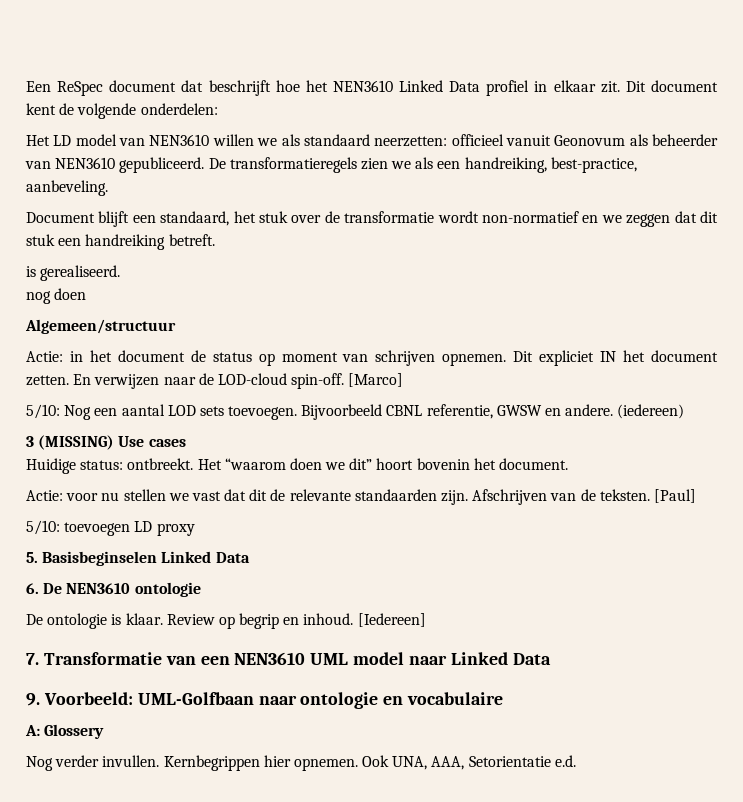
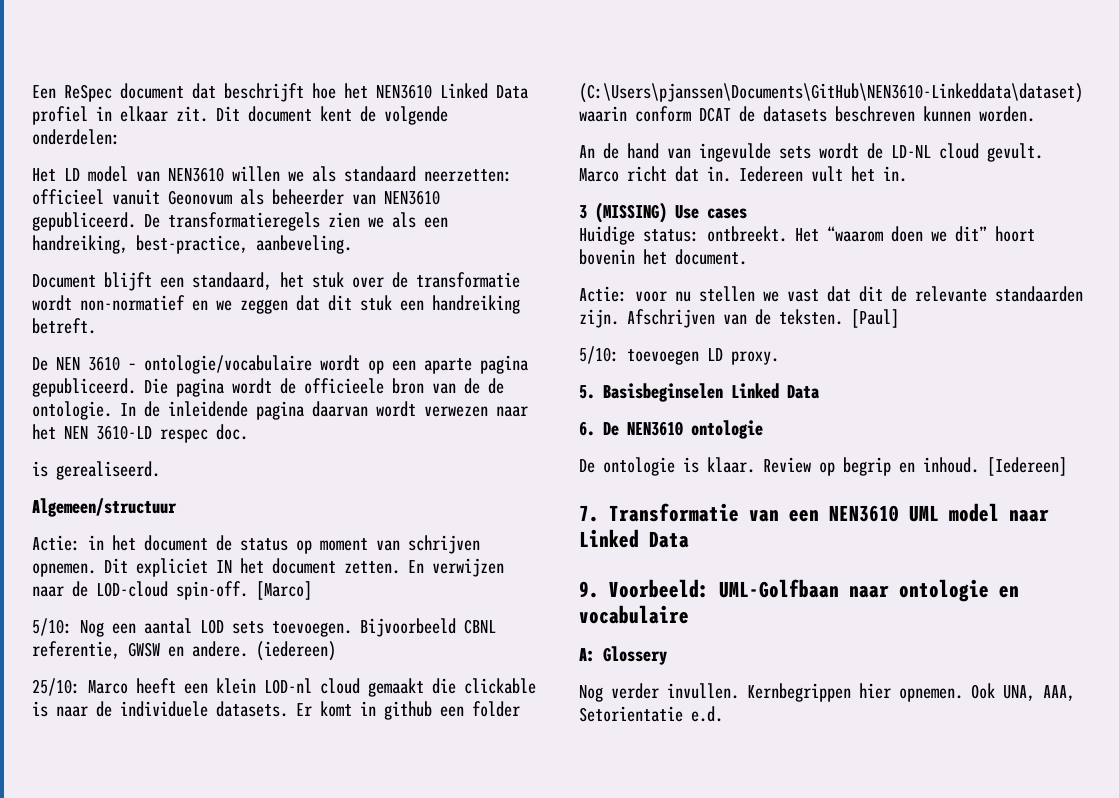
(215, 240) none -> [32,355,528,374] [32,378,504,397] [32,401,528,420] [32,424,248,443] // De NEN 3610 – ontologie/vocabulaire wordt op een aparte pagina gepubliceerd. Die pagina wordt de officieele bron van de de ontologie. In de inleidende pagina daarvan wordt verwezen naar het NEN 3610-LD respec doc.
[26,288,87,304] // nog doen -> (160, 470) none
(685, 411) none -> [32,678,536,697] [32,701,520,720] [579,83,1083,103] [579,106,1035,122] [579,143,1043,162] [579,166,907,182] // 25/10: Marco heeft een klein LOD-nl cloud gemaakt die clickable is naar de individuele datasets. Er komt in github een folder (C:\Users\pjanssen\Documents\GitHub\NEN3610-Linkeddata\dataset) waarin conform DCAT de datasets beschreven kunnen worden. // An de hand van ingevulde sets wordt de LD-NL cloud gevult. Marco richt dat in. Iedereen vult het in.
[156,523,195,536] proxy -> [731,351,779,365] proxy.

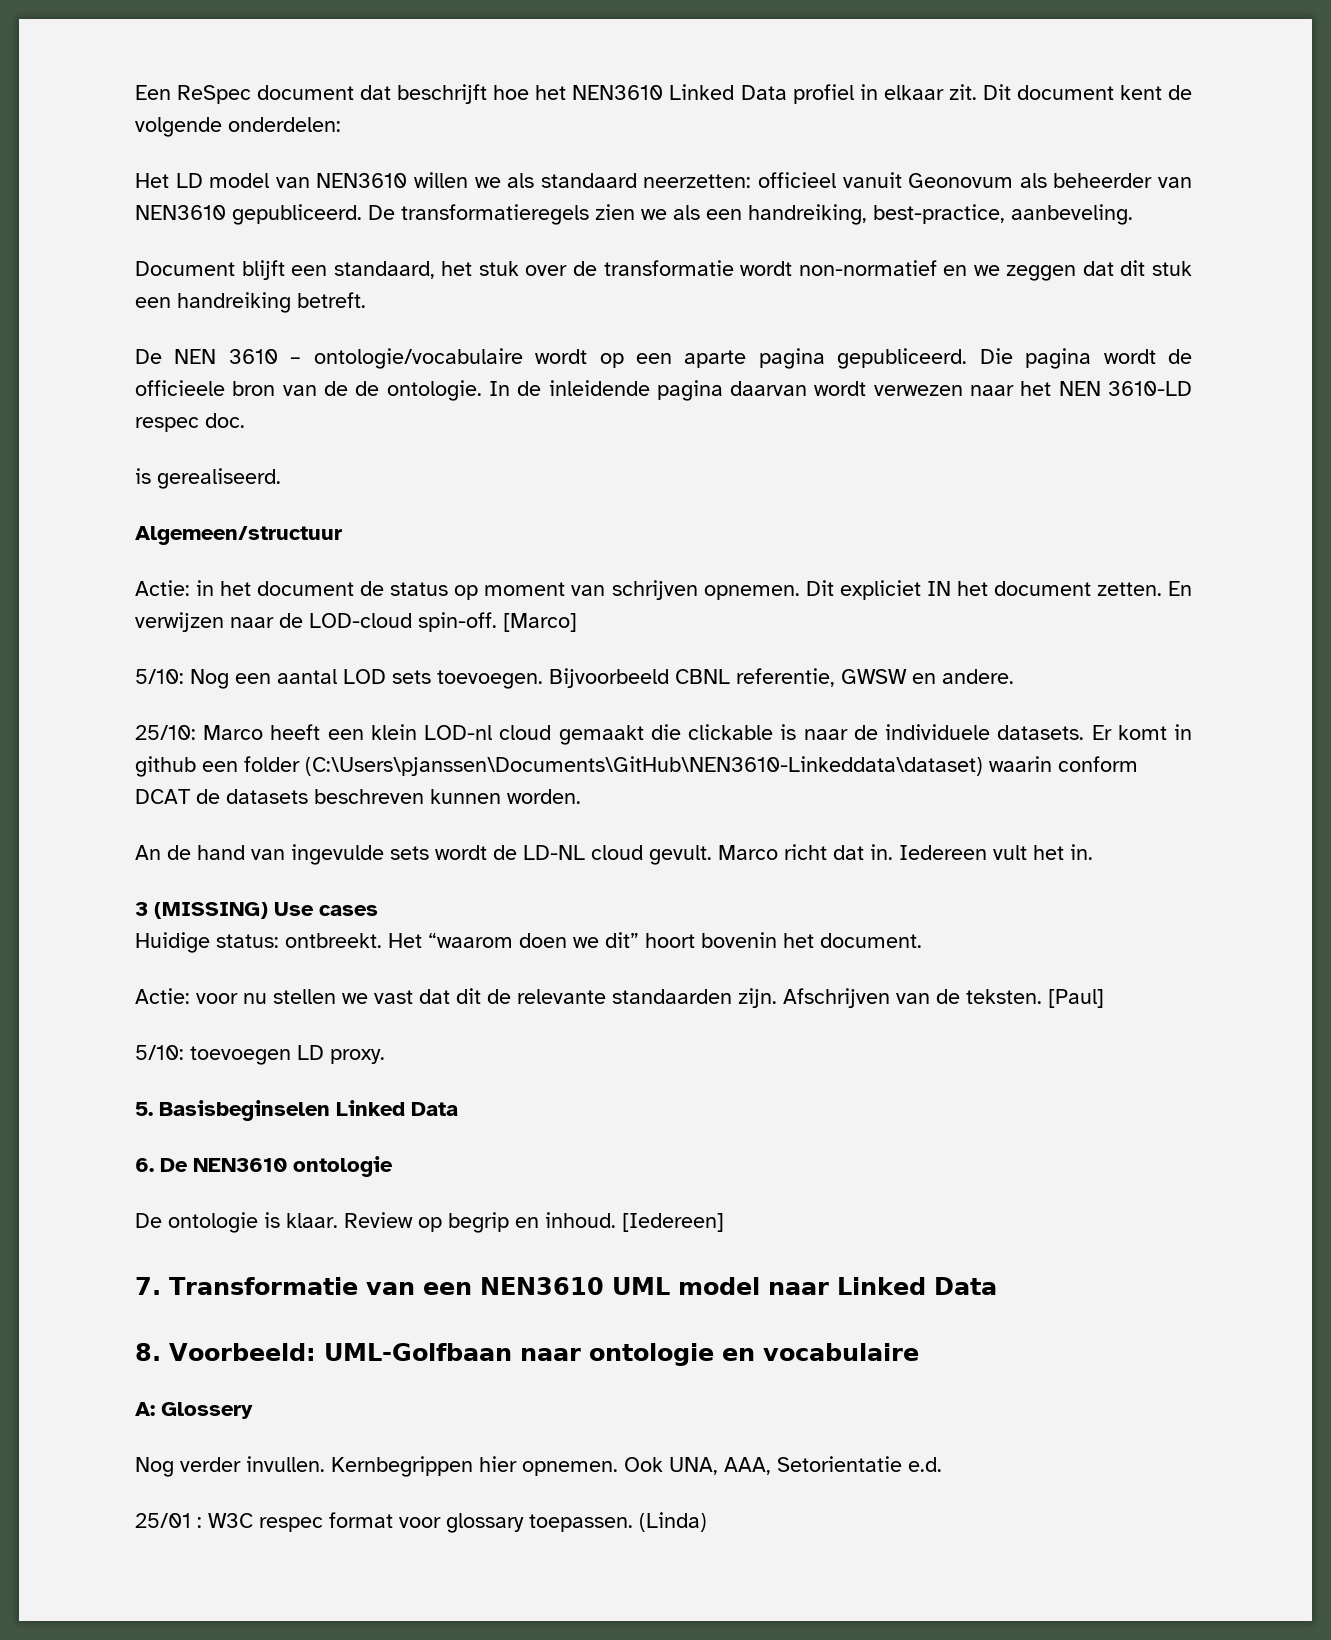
[256,641,336,661] (iedereen) -> (1014, 676) none
[579,581,599,598] 9. -> [135,1343,161,1361] 8.
(723, 714) none -> [135,1512,707,1533] // 25/01 : W3C respec format voor glossary toepassen. (Linda)

